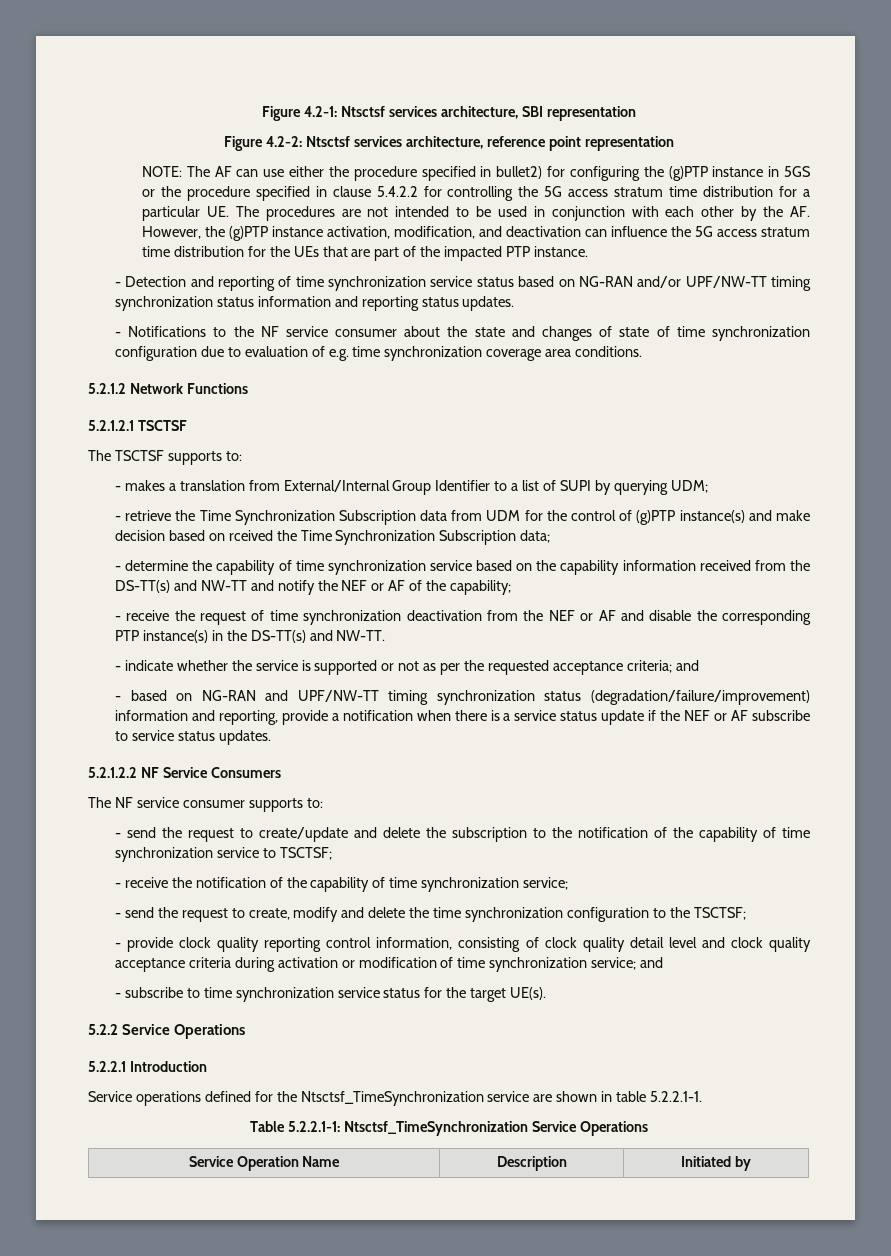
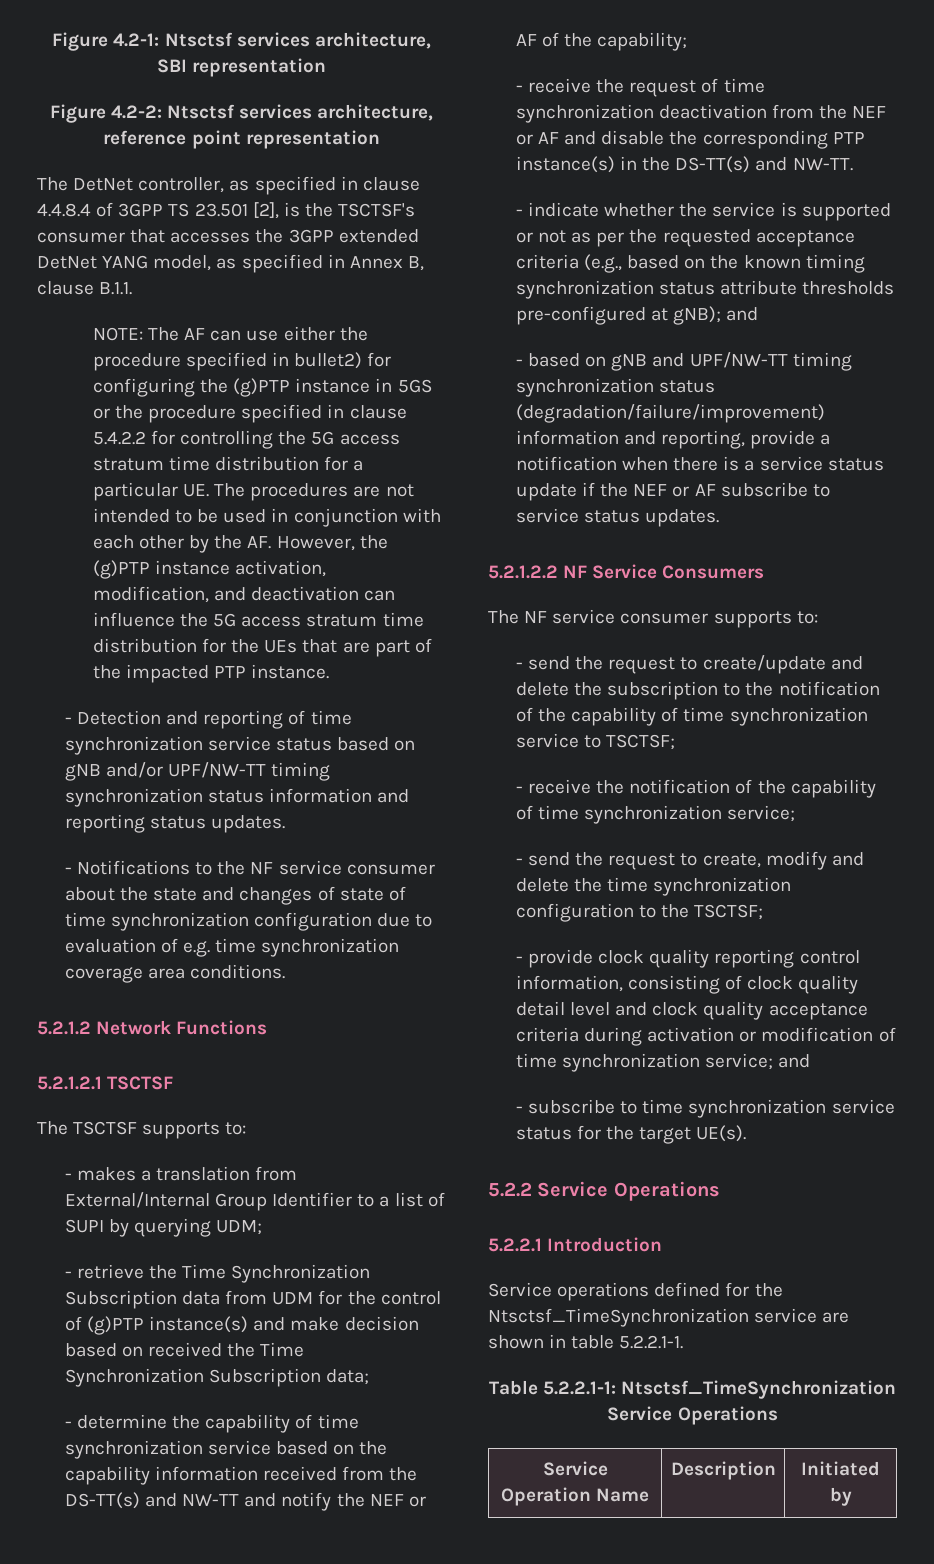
(674, 143) none -> [37,176,420,195] [37,202,416,219] [37,229,419,243] [37,254,424,273] [37,281,133,295] // The DetNet controller, as specified in clause 4.4.8.4 of 3GPP TS 23.501 [2], is the TSCTSF's consumer that accesses the 3GPP extended DetNet YANG model, as specified in Annex B, clause B.1.1.
[578,276,633,287] NG-RAN -> [64,764,101,781] gNB
[228,530,273,541] rceived -> [148,1342,223,1357] received
[626,660,672,673] criteria; -> [515,254,865,273] [515,280,895,299] [515,306,722,325] criteria (e.g., based on the known timing synchronization status attribute thresholds pre-configured at gNB);
[201,690,256,701] NG-RAN -> [611,354,648,371] gNB

